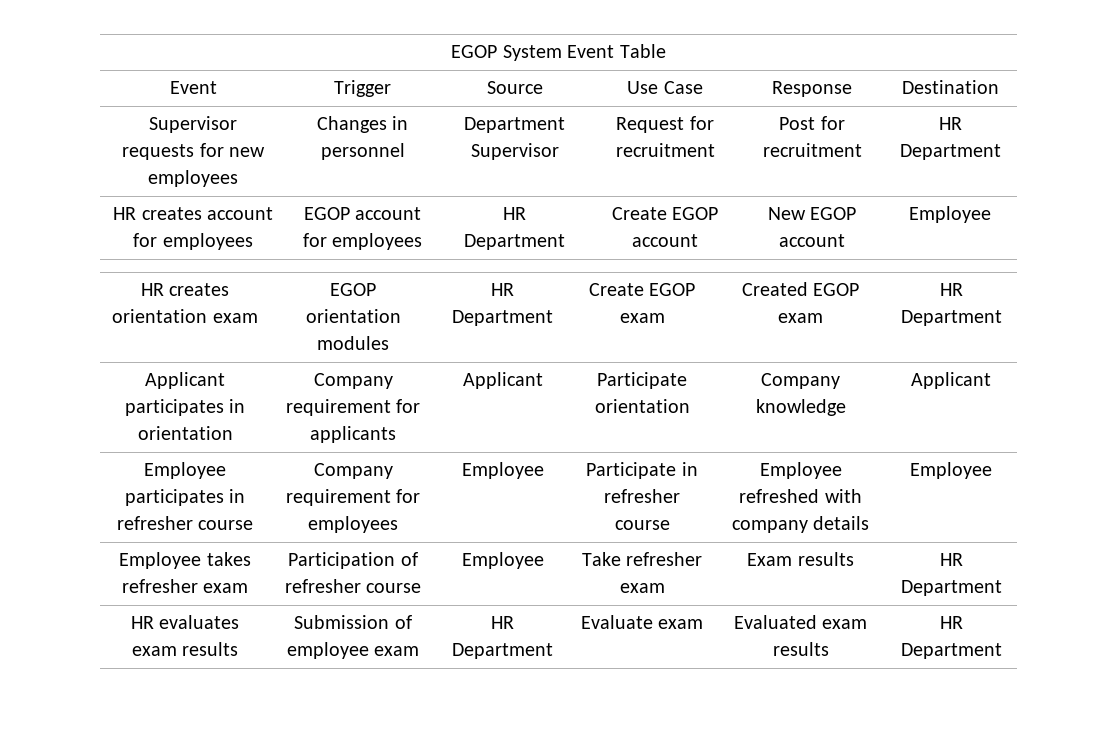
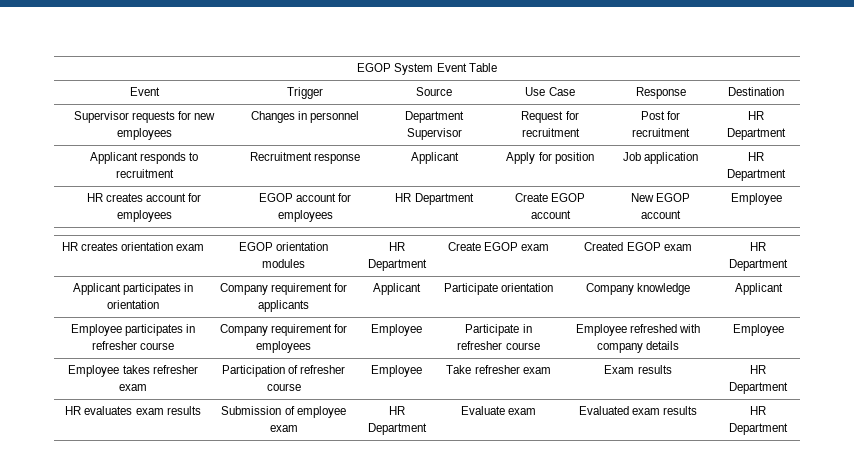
(1001, 152) none -> [89,152,199,164] [115,169,174,178] [249,152,361,164] [410,152,459,164] [506,152,594,164] [622,152,699,164] [748,152,764,161] [727,169,786,181] // Applicant responds to recruitment | Recruitment response | Applicant | Apply for position | Job application | HR Department

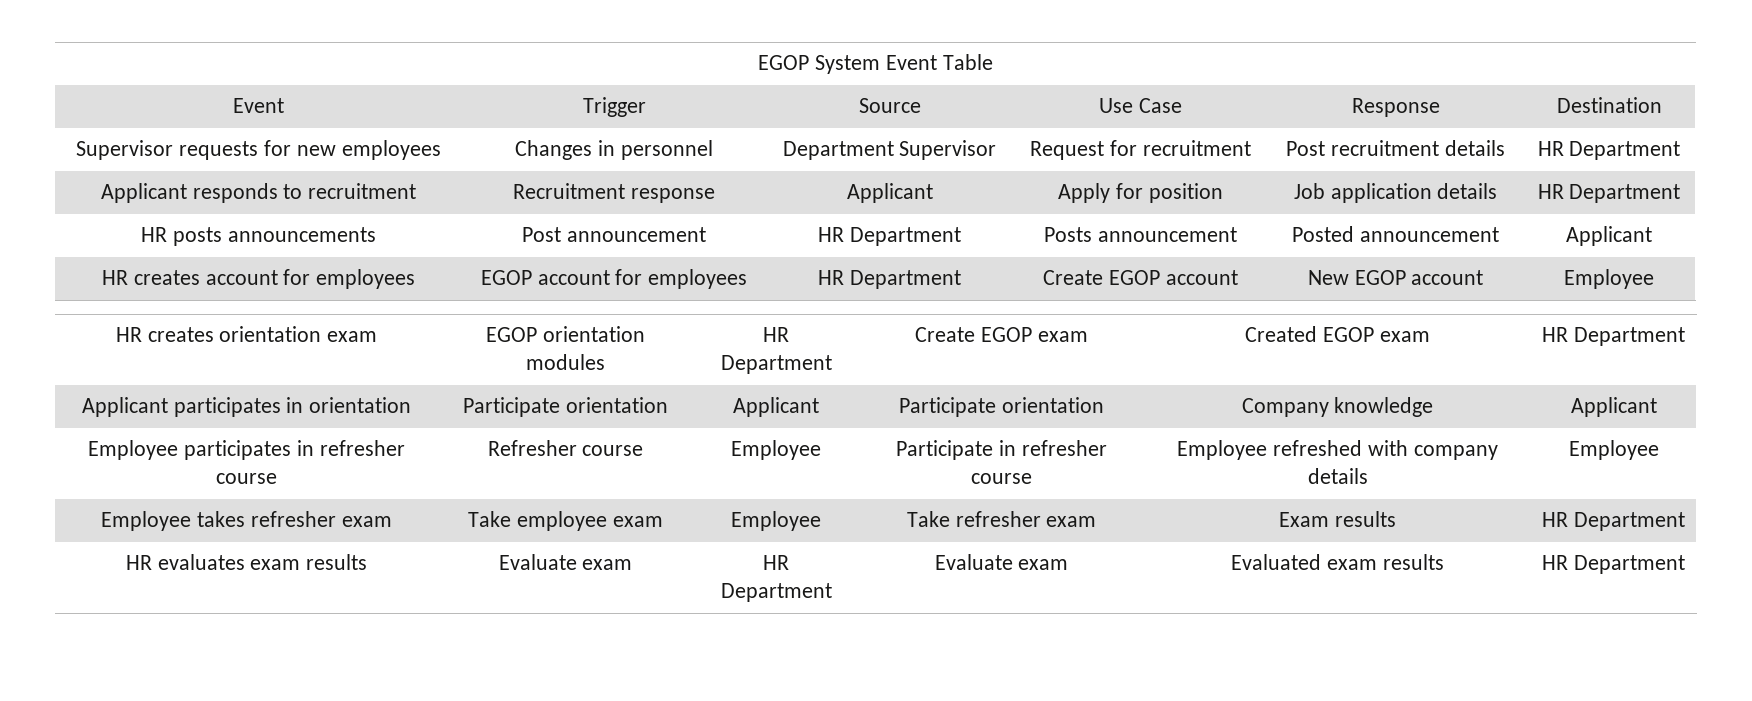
[667,111,681,120] [632,128,690,137] for recruitment -> [1331,140,1505,156] recruitment details
[748,152,764,161] [727,169,786,181] | HR Department -> [1437,183,1498,199] [1537,184,1681,203] [141,227,376,246] [522,227,706,242] [818,227,961,246] [1044,227,1237,242] [1292,226,1499,242] [1566,226,1652,246] details | HR Department // HR posts announcements | Post announcement | HR Department | Posts announcement | Posted announcement | Applicant
[219,283,348,295] [258,300,309,312] Company requirement for applicants -> [463,397,668,417] Participate orientation
[219,324,348,336] [256,341,311,353] Company requirement for employees -> [487,440,644,456] Refresher course
[221,365,346,377] [266,383,301,391] Participation of refresher course -> [468,511,663,531] Take employee exam
[221,406,346,418] Submission of employee -> [498,554,577,570] Evaluate

